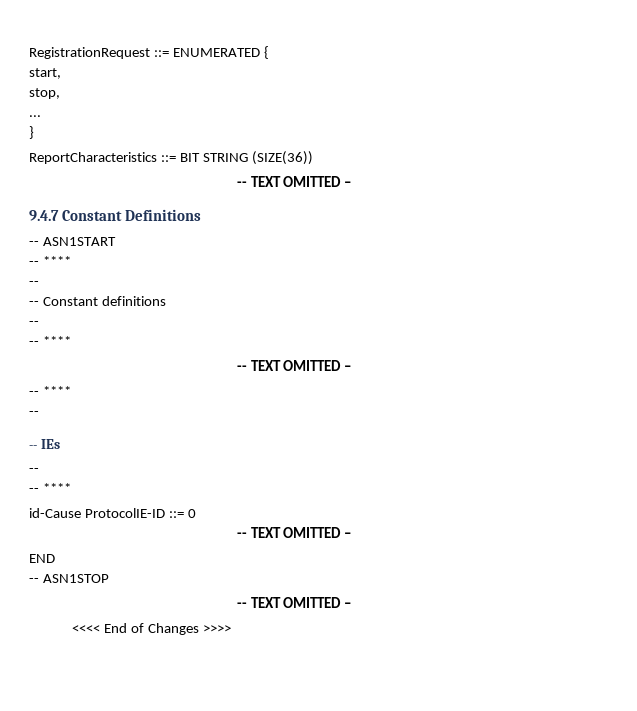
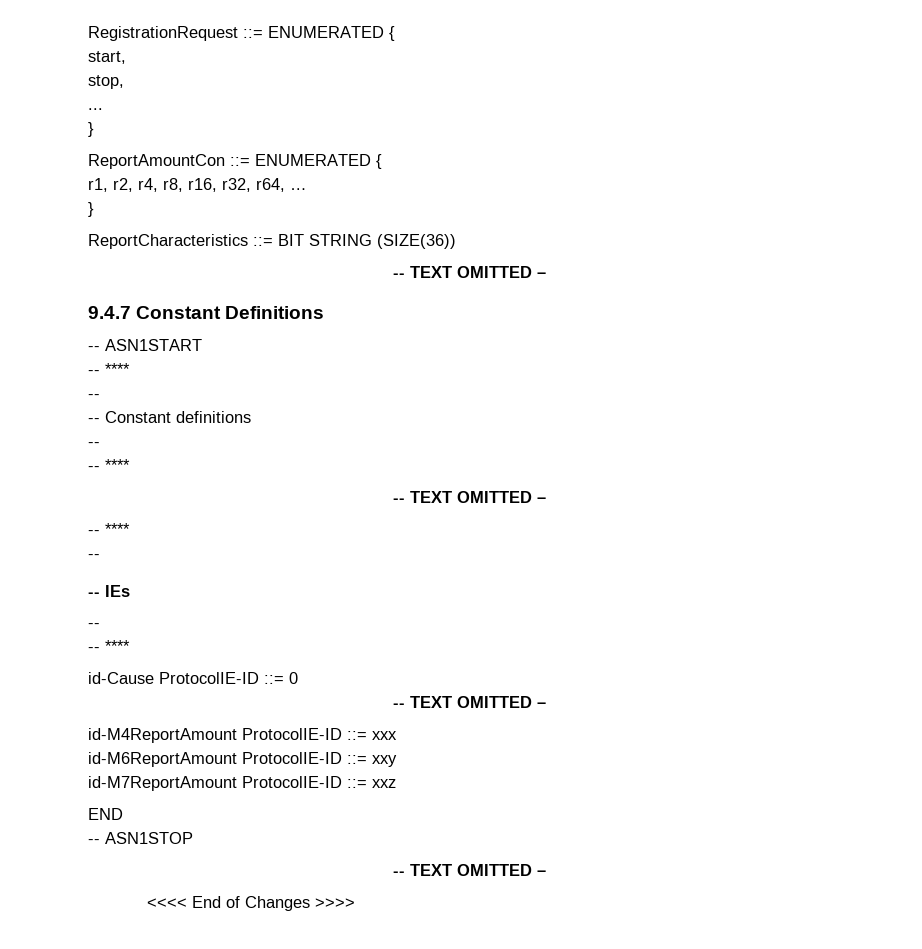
(34, 132) none -> [88,154,382,169] [88,178,307,192] [88,202,94,217] // ReportAmountCon ::= ENUMERATED { // r1, r2, r4, r8, r16, r32, r64, … // }
(352, 535) none -> [88,728,397,743] [88,752,397,767] [88,776,396,791] // id-M4ReportAmount ProtocolIE-ID ::= xxx // id-M6ReportAmount ProtocolIE-ID ::= xxy // id-M7ReportAmount ProtocolIE-ID ::= xxz

